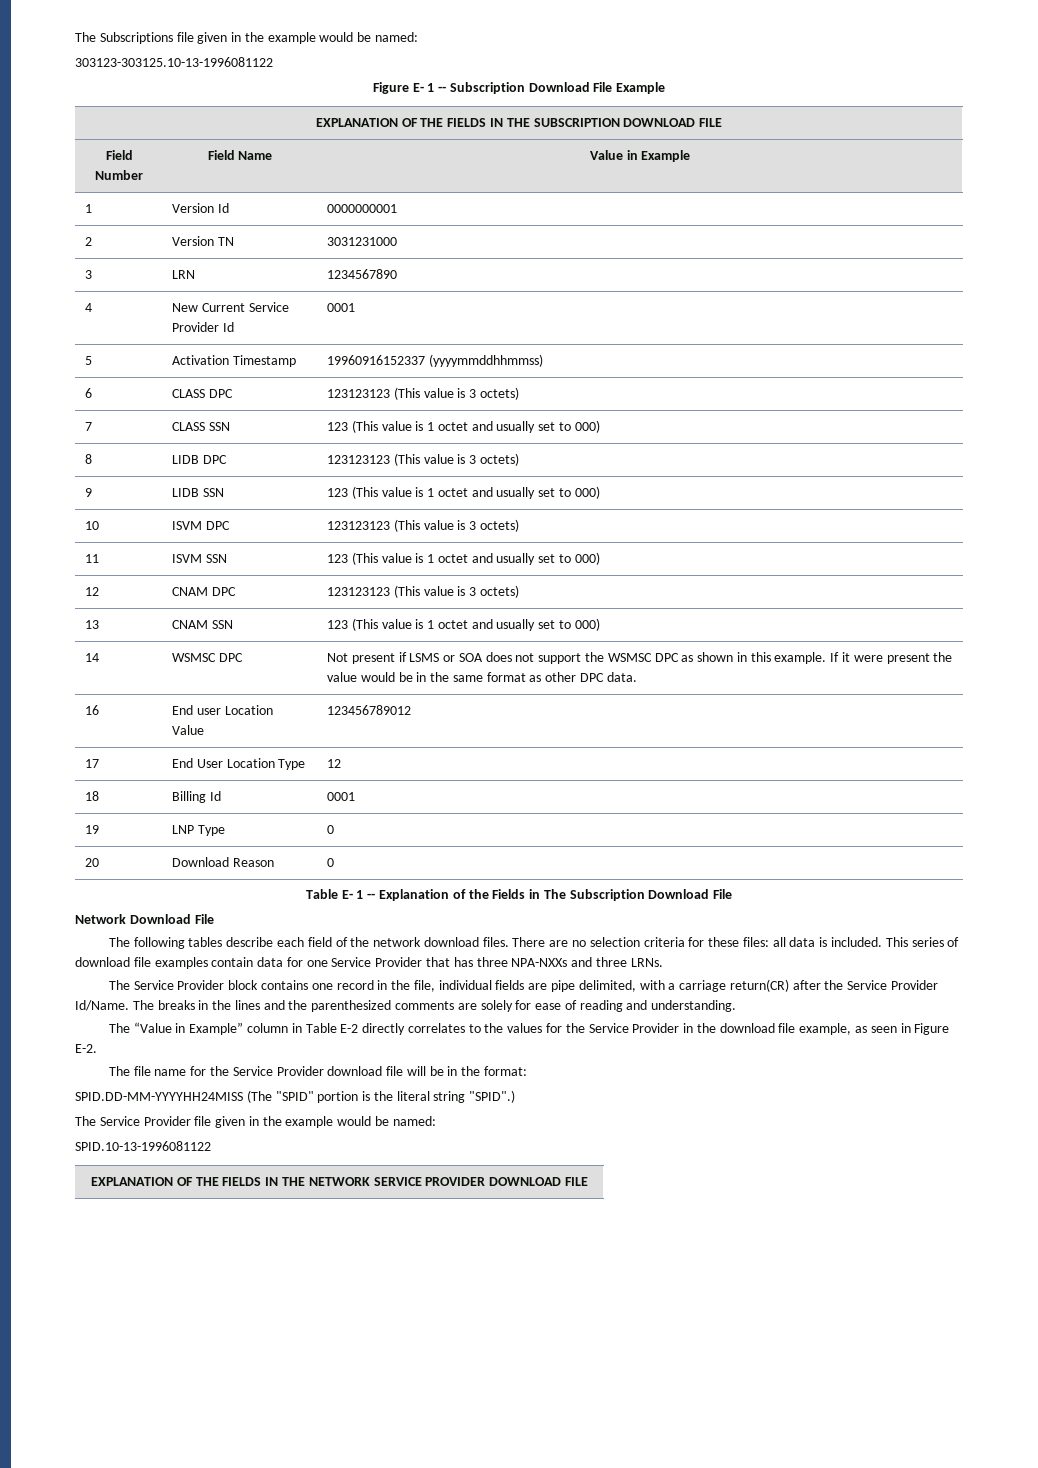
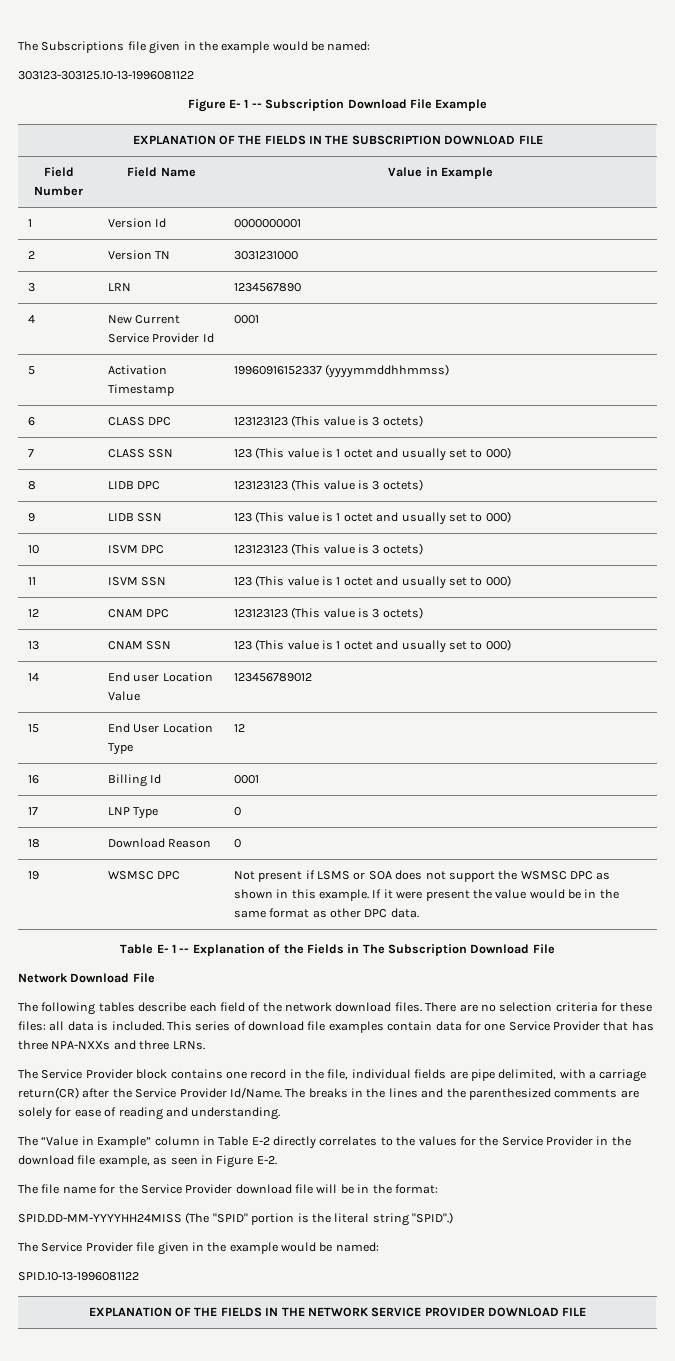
(99, 657) none -> [107,672,213,682] [107,691,140,701] [233,673,312,682] [27,724,39,733] [107,723,213,733] [107,743,133,755] [233,724,245,732] [27,775,39,784] [107,774,162,787] [233,775,259,784] [27,807,38,815] [107,807,159,819] [233,807,241,816] [27,839,40,848] [107,838,212,848] [233,839,241,848] [27,871,39,880] | End user Location Value | 123456789012 // 15 | End User Location Type | 12 // 16 | Billing Id | 0001 // 17 | LNP Type | 0 // 18 | Download Reason | 0 // 19
[84,705,99,715] [171,705,273,715] [171,725,204,735] [326,705,411,715] [84,759,99,768] [171,758,306,770] [326,759,341,768] [84,791,99,801] [171,791,221,803] [326,792,355,801] [84,825,99,834] [171,825,225,836] [326,825,334,834] [84,858,99,867] [171,857,274,867] [326,858,334,867] // 16 | End user Location Value | 123456789012 // 17 | End User Location Type | 12 // 18 | Billing Id | 0001 // 19 | LNP Type | 0 // 20 | Download Reason | 0 -> (419, 913) none

